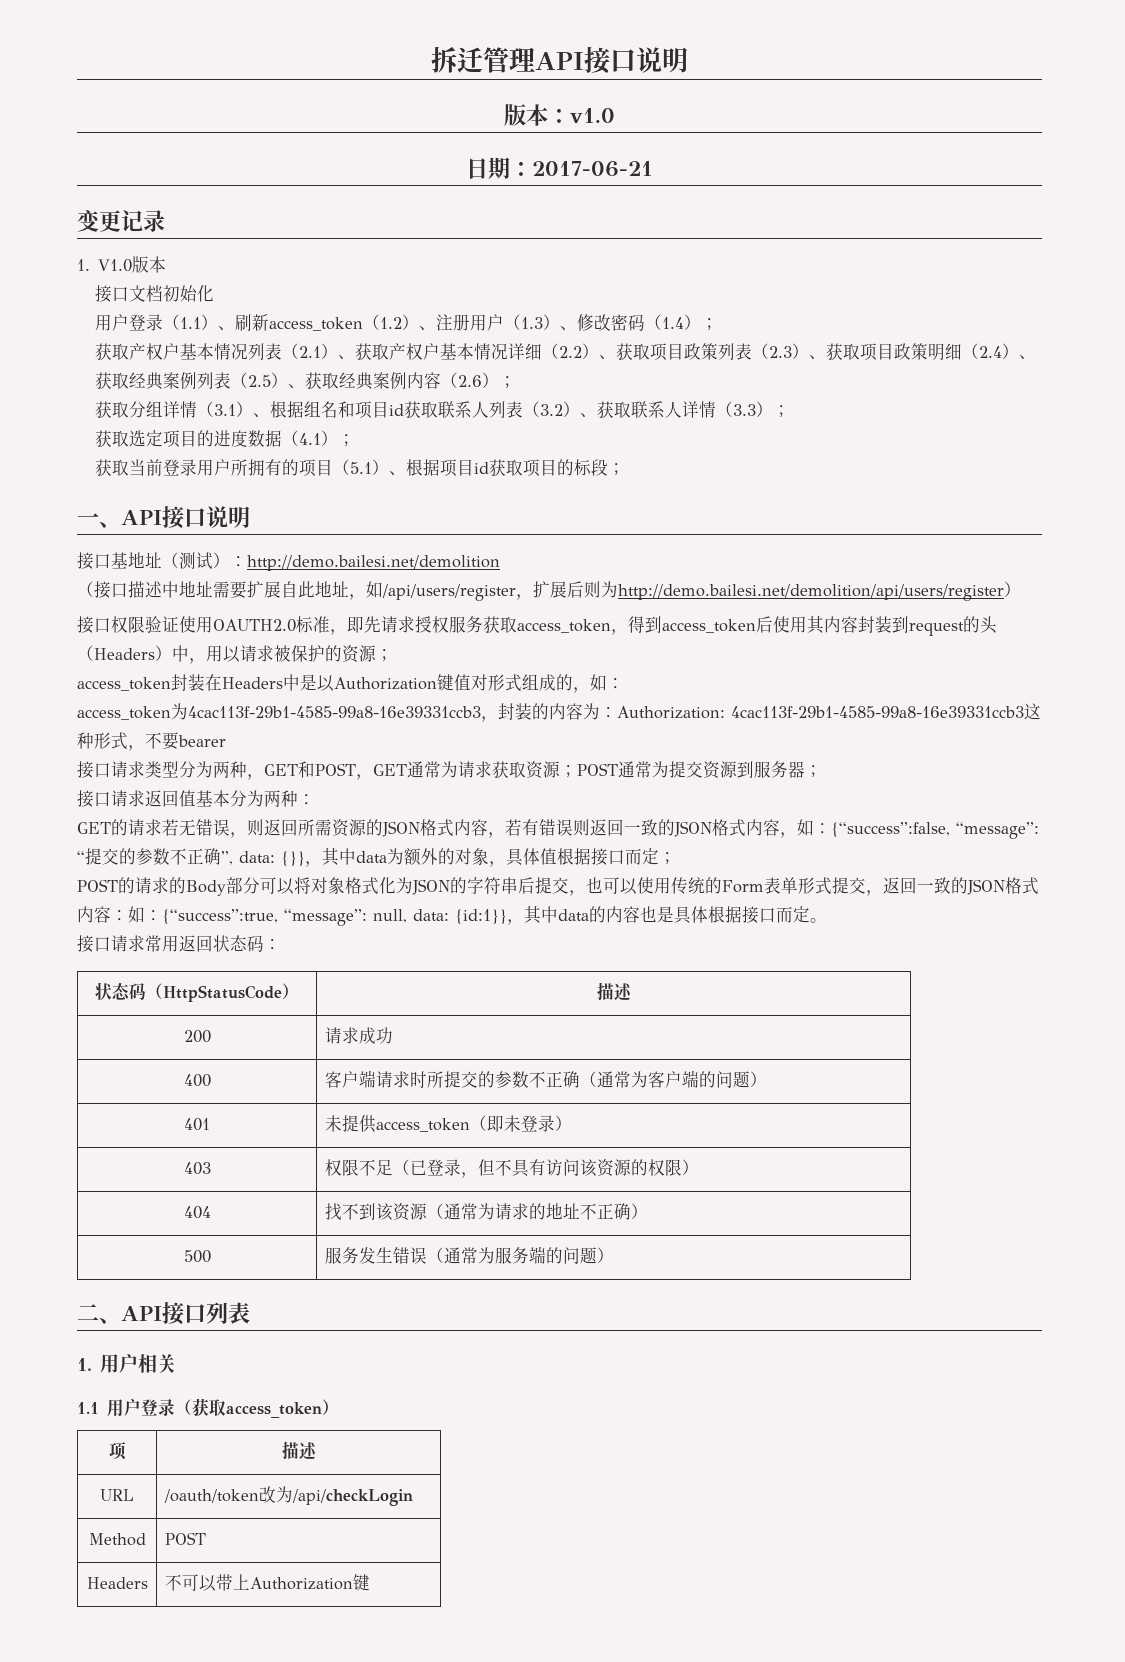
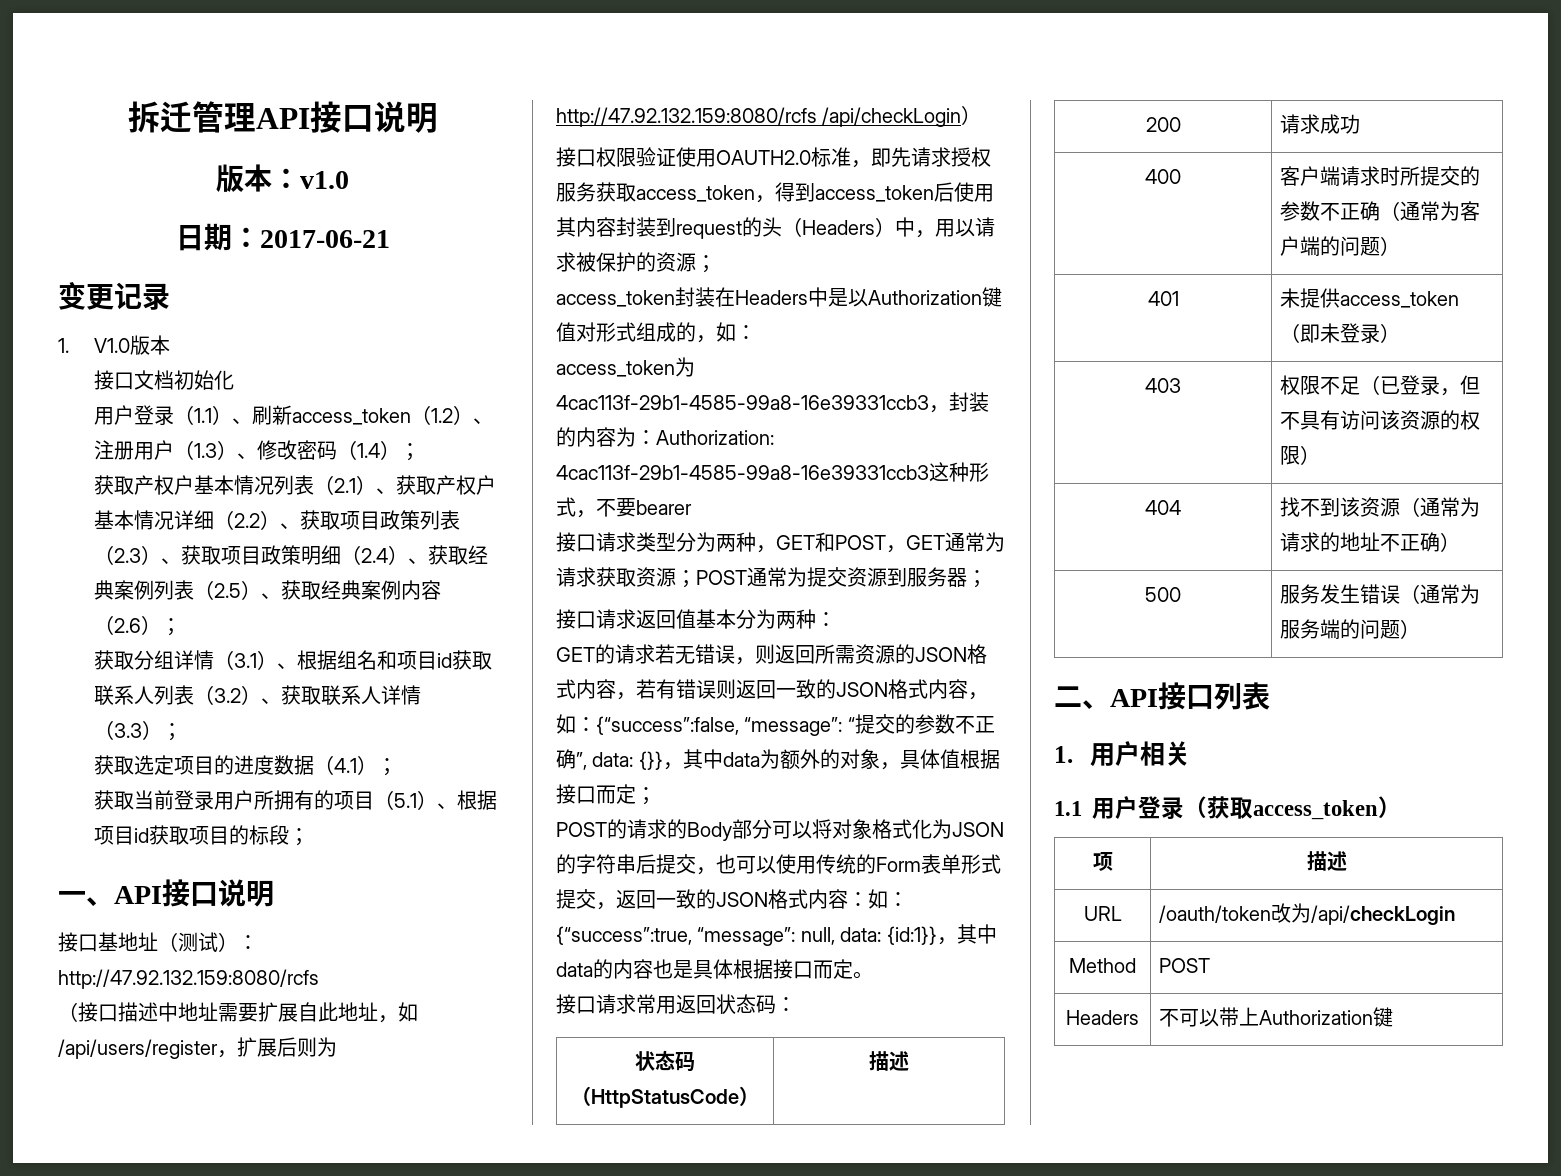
[247,555,500,571] http://demo.bailesi.net/demolition -> [58,969,319,989] http://47.92.132.159:8080/rcfs
[618,584,1004,601] http://demo.bailesi.net/demolition/api/users/register -> [556,107,962,127] http://47.92.132.159:8080/rcfs /api/checkLogin

